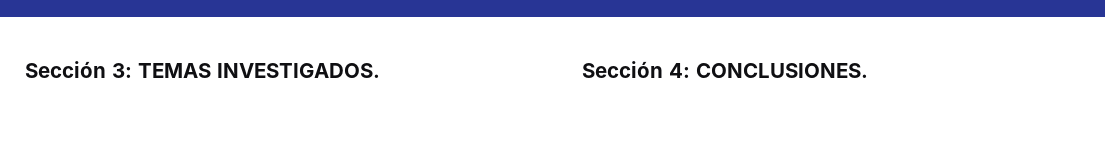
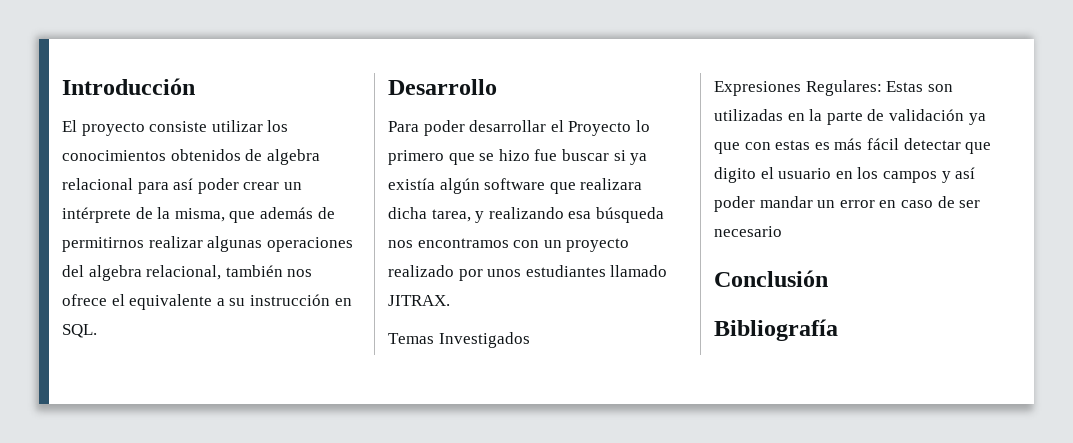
[25,61,380,78] [582,61,868,78] Sección 3: TEMAS INVESTIGADOS. // Sección 4: CONCLUSIONES. -> [62,78,195,95] [62,120,289,136] [62,149,320,165] [62,178,302,194] [62,207,335,223] [62,236,353,252] [62,265,313,281] [62,294,352,310] [62,324,97,338] [388,79,497,95] [388,120,650,136] [388,149,648,165] [388,178,643,194] [388,207,664,223] [388,238,630,252] [388,265,668,281] [388,295,450,306] [388,332,530,348] [714,80,953,96] [714,109,986,125] [714,138,992,154] [714,167,976,183] [714,196,981,212] [714,226,782,237] [714,270,828,287] [714,319,838,341] Introducción // El proyecto consiste utilizar los conocimientos obtenidos de algebra relacional para así poder crear un intérprete de la misma, que además de permitirnos realizar algunas operaciones del algebra relacional, también nos ofrece el equivalente a su instrucción en SQL. // Desarrollo // Para poder desarrollar el Proyecto lo primero que se hizo fue buscar si ya existía algún software que realizara dicha tarea, y realizando esa búsqueda nos encontramos con un proyecto realizado por unos estudiantes llamado JITRAX. // Temas Investigados // Expresiones Regulares: Estas son utilizadas en la parte de validación ya que con estas es más fácil detectar que digito el usuario en los campos y así poder mandar un error en caso de ser necesario // Conclusión // Bibliografía

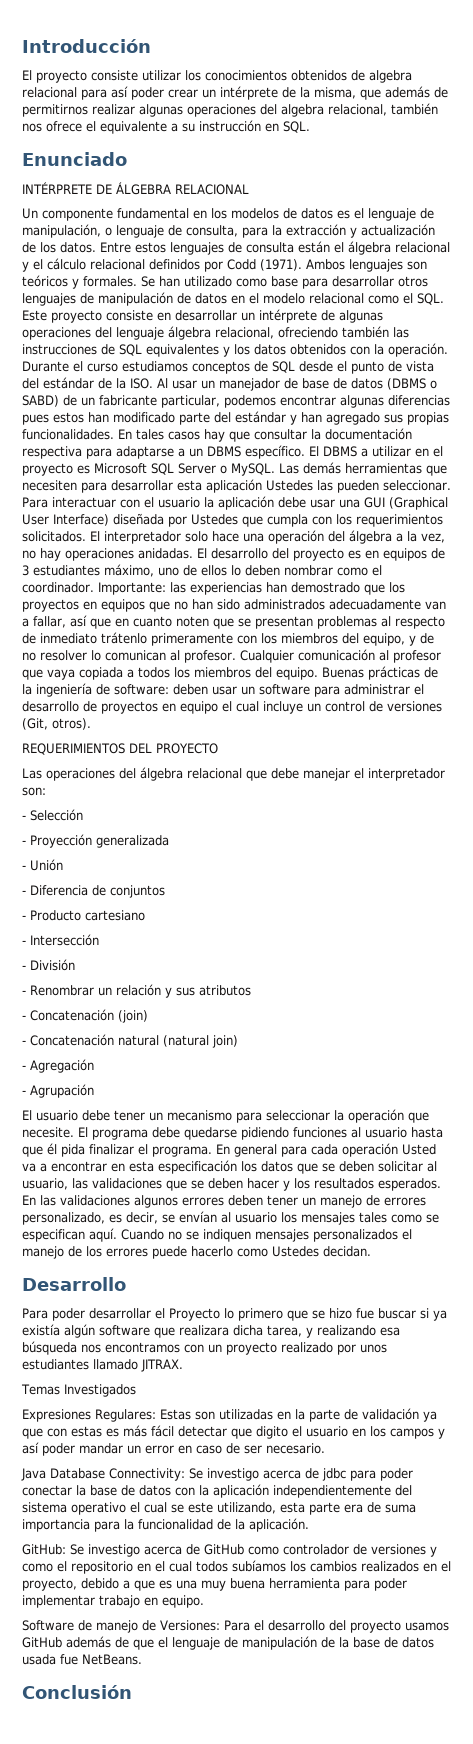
(97, 331) none -> [22,152,127,166] [22,182,249,195] [22,208,434,221] [22,224,435,238] [22,241,450,255] [22,258,427,272] [22,275,428,289] [22,292,444,306] [22,309,383,323] [22,326,409,340] [22,343,448,357] [22,361,434,374] [22,377,437,391] [22,395,450,408] [22,411,449,425] [22,428,412,442] [22,445,443,459] [22,462,447,476] [22,479,451,493] [22,496,448,510] [22,513,443,527] [22,530,445,544] [22,548,445,561] [22,564,382,577] [22,582,405,595] [22,599,446,612] [22,615,445,629] [22,632,434,646] [22,649,441,663] [22,666,438,680] [22,683,424,697] [22,701,442,714] [22,718,91,730] [22,743,218,755] [22,767,445,781] [22,787,46,796] [22,809,83,821] [22,834,169,848] [22,859,63,871] [22,885,165,898] [22,910,145,921] [22,934,99,946] [22,959,75,971] [22,984,251,998] [22,1009,148,1023] [22,1034,238,1048] [22,1059,94,1073] [22,1084,94,1098] [22,1109,429,1123] [22,1127,443,1140] [22,1143,436,1157] [22,1160,437,1174] [22,1178,441,1191] [22,1195,426,1208] [22,1211,439,1225] [22,1228,412,1242] [22,1246,371,1259] // Enunciado // INTÉRPRETE DE ÁLGEBRA RELACIONAL // Un componente fundamental en los modelos de datos es el lenguaje de manipulación, o lenguaje de consulta, para la extracción y actualización de los datos. Entre estos lenguajes de consulta están el álgebra relacional y el cálculo relacional definidos por Codd (1971). Ambos lenguajes son teóricos y formales. Se han utilizado como base para desarrollar otros lenguajes de manipulación de datos en el modelo relacional como el SQL. Este proyecto consiste en desarrollar un intérprete de algunas operaciones del lenguaje álgebra relacional, ofreciendo también las instrucciones de SQL equivalentes y los datos obtenidos con la operación. Durante el curso estudiamos conceptos de SQL desde el punto de vista del estándar de la ISO. Al usar un manejador de base de datos (DBMS o SABD) de un fabricante particular, podemos encontrar algunas diferencias pues estos han modificado parte del estándar y han agregado sus propias funcionalidades. En tales casos hay que consultar la documentación respectiva para adaptarse a un DBMS específico. El DBMS a utilizar en el proyecto es Microsoft SQL Server o MySQL. Las demás herramientas que necesiten para desarrollar esta aplicación Ustedes las pueden seleccionar. Para interactuar con el usuario la aplicación debe usar una GUI (Graphical User Interface) diseñada por Ustedes que cumpla con los requerimientos solicitados. El interpretador solo hace una operación del álgebra a la vez, no hay operaciones anidadas. El desarrollo del proyecto es en equipos de 3 estudiantes máximo, uno de ellos lo deben nombrar como el coordinador. Importante: las experiencias han demostrado que los proyectos en equipos que no han sido administrados adecuadamente van a fallar, así que en cuanto noten que se presentan problemas al respecto de inmediato trátenlo primeramente con los miembros del equipo, y de no resolver lo comunican al profesor. Cualquier comunicación al profesor que vaya copiada a todos los miembros del equipo. Buenas prácticas de la ingeniería de software: deben usar un software para administrar el desarrollo de proyectos en equipo el cual incluye un control de versiones (Git, otros). // REQUERIMIENTOS DEL PROYECTO // Las operaciones del álgebra relacional que debe manejar el interpretador son: // - Selección // - Proyección generalizada // - Unión // - Diferencia de conjuntos // - Producto cartesiano // - Intersección // - División // - Renombrar un relación y sus atributos // - Concatenación (join) // - Concatenación natural (natural join) // - Agregación // - Agrupación // El usuario debe tener un mecanismo para seleccionar la operación que necesite. El programa debe quedarse pidiendo funciones al usuario hasta que él pida finalizar el programa. En general para cada operación Usted va a encontrar en esta especificación los datos que se deben solicitar al usuario, las validaciones que se deben hacer y los resultados esperados. En las validaciones algunos errores deben tener un manejo de errores personalizado, es decir, se envían al usuario los mensajes tales como se especifican aquí. Cuando no se indiquen mensajes personalizados el manejo de los errores puede hacerlo como Ustedes decidan.
[714,226,782,237] necesario -> [266,1443,325,1454] [21,1468,413,1481] [22,1484,412,1498] [22,1502,416,1515] [22,1518,309,1532] [22,1544,437,1557] [22,1560,451,1574] [22,1578,407,1591] [22,1595,204,1608] [22,1620,449,1633] [22,1636,434,1650] [22,1654,142,1665] necesario. // Java Database Connectivity: Se investigo acerca de jdbc para poder conectar la base de datos con la aplicación independientemente del sistema operativo el cual se este utilizando, esta parte era de suma importancia para la funcionalidad de la aplicación. // GitHub: Se investigo acerca de GitHub como controlador de versiones y como el repositorio en el cual todos subíamos los cambios realizados en el proyecto, debido a que es una muy buena herramienta para poder implementar trabajo en equipo. // Software de manejo de Versiones: Para el desarrollo del proyecto usamos GitHub además de que el lenguaje de manipulación de la base de datos usada fue NetBeans.
[714,319,838,341] // Bibliografía -> (132, 1692) none

